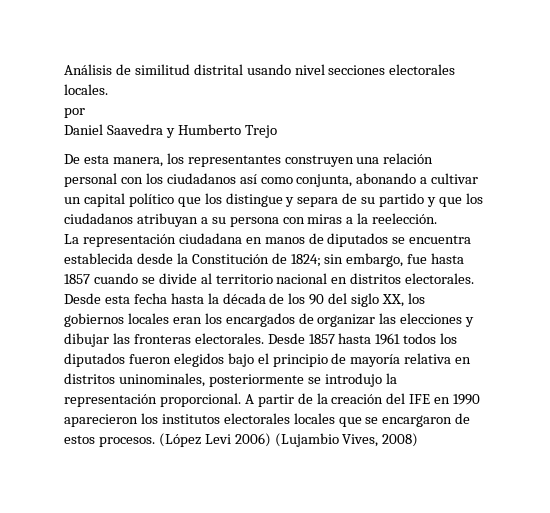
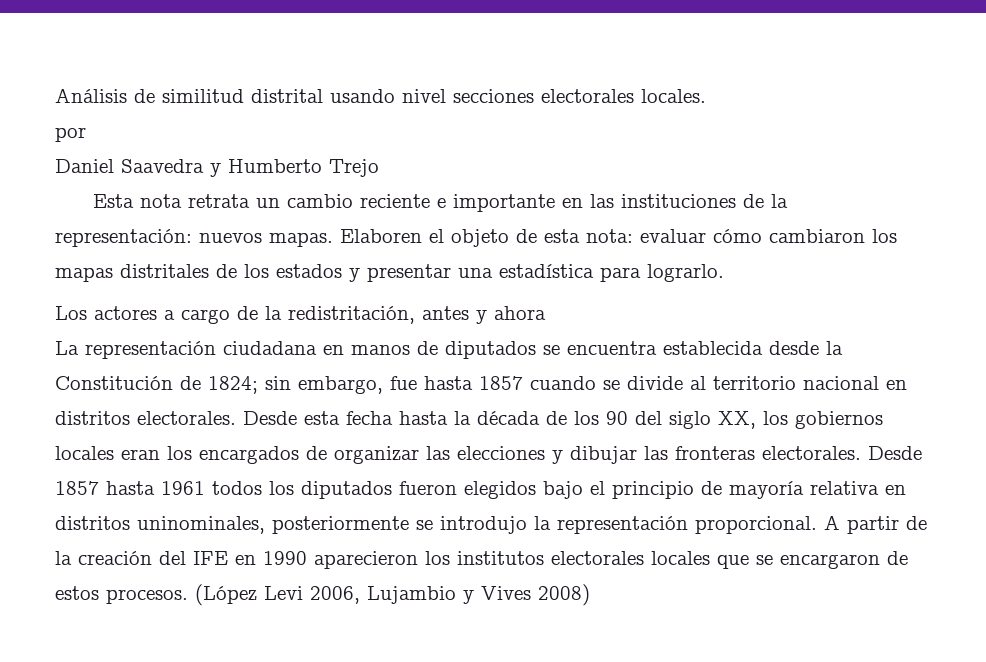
[64,153,434,167] [64,173,479,187] [64,193,483,207] [64,213,438,227] De esta manera, los representantes construyen una relación personal con los ciudadanos así como conjunta, abonando a cultivar un capital político que los distingue y separa de su partido y que los ciudadanos atribuyan a su persona con miras a la reelección. -> [93,194,789,212] [55,229,897,247] [55,264,724,282] [55,306,546,324] Esta nota retrata un cambio reciente e importante en las instituciones de la representación: nuevos mapas. Elaboren el objeto de esta nota: evaluar cómo cambiaron los mapas distritales de los estados y presentar una estadística para lograrlo. // Los actores a cargo de la redistritación, antes y ahora
[234,433,379,447] 2006) (Lujambio Vives, -> [310,586,531,604] 2006, Lujambio y Vives

